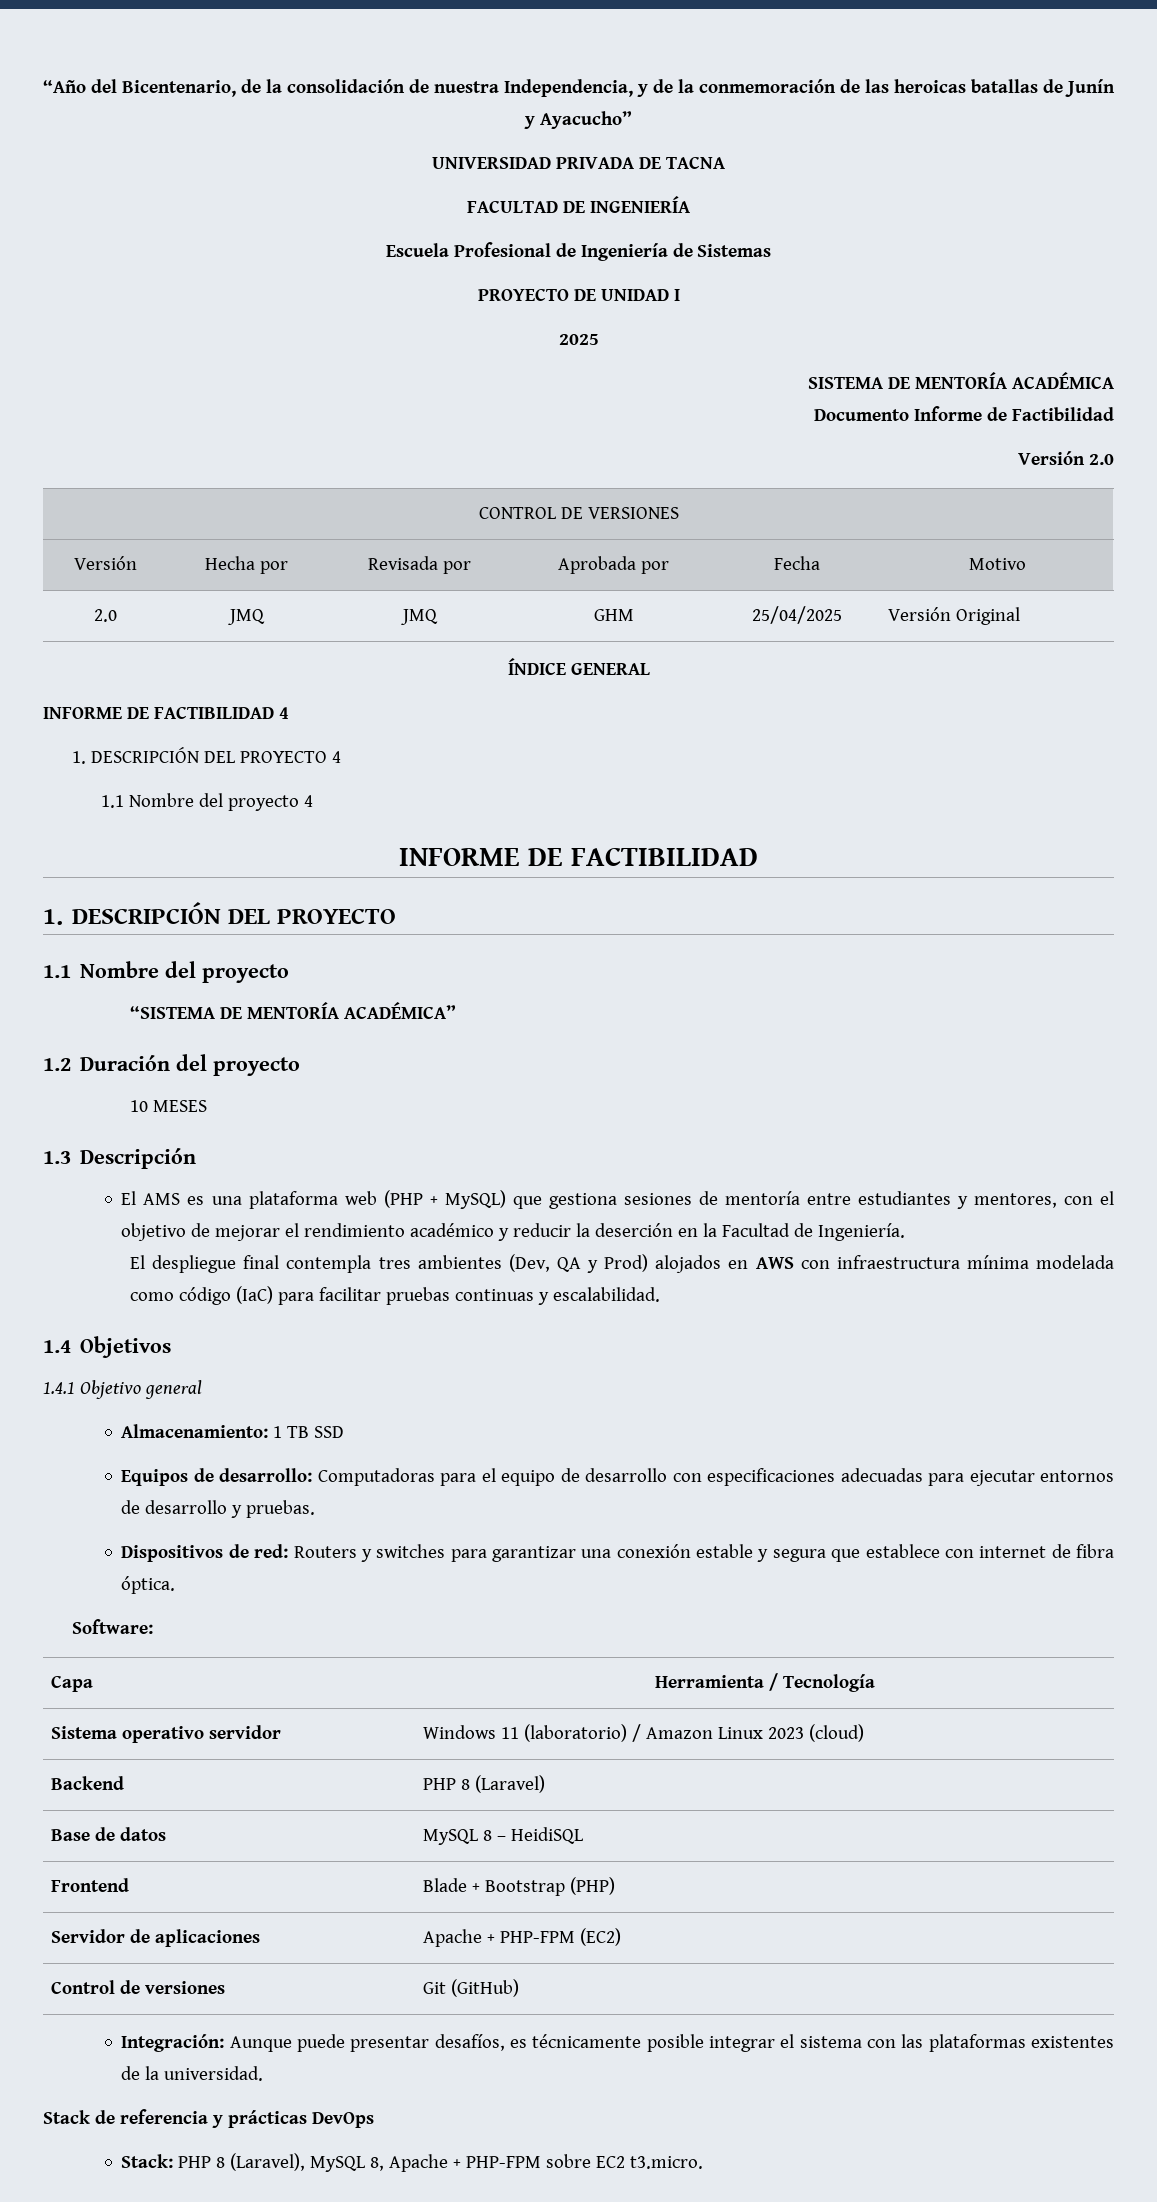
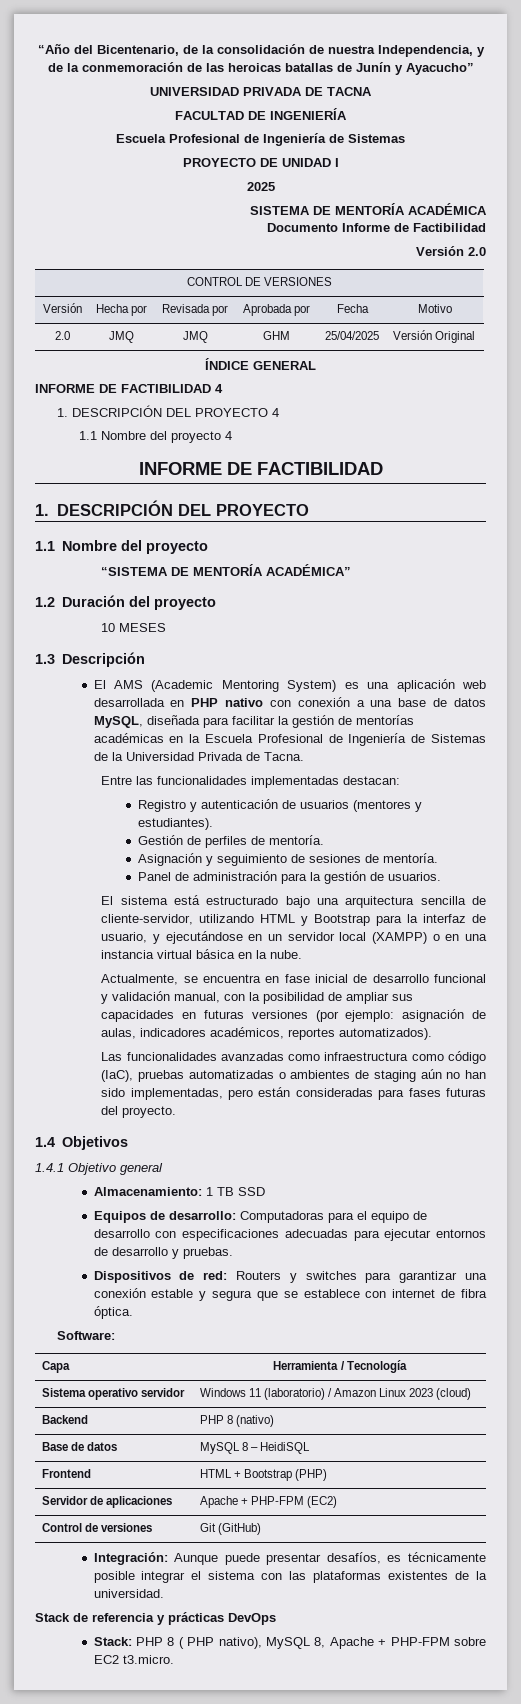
[187,1190,1115,1209] [121,1223,906,1241] [130,1254,1115,1273] [130,1286,661,1305] es una plataforma web (PHP + MySQL) que gestiona sesiones de mentoría entre estudiantes y mentores, con el objetivo de mejorar el rendimiento académico y reducir la deserción en la Facultad de Ingeniería. // El despliegue final contempla tres ambientes (Dev, QA y Prod) alojados en AWS con infraestructura mínima modelada como código (IaC) para facilitar pruebas continuas y escalabilidad. -> [151,679,486,692] [93,697,486,707] [93,715,414,728] [93,733,486,746] [93,752,304,761] [101,776,401,788] [137,799,422,812] [137,818,213,830] [137,835,324,848] [137,853,438,866] [137,871,441,884] [101,895,486,908] [101,914,486,926] [101,931,487,944] [101,949,303,959] [101,974,486,985] [101,991,414,1004] [101,1009,486,1022] [101,1027,433,1040] [101,1051,487,1064] [101,1069,487,1082] [101,1087,486,1100] [101,1106,177,1118] (Academic Mentoring System) es una aplicación web desarrollada en PHP nativo con conexión a una base de datos MySQL, diseñada para facilitar la gestión de mentorías académicas en la Escuela Profesional de Ingeniería de Sistemas de la Universidad Privada de Tacna. // Entre las funcionalidades implementadas destacan: // Registro y autenticación de usuarios (mentores y estudiantes). // Gestión de perfiles de mentoría. // Asignación y seguimiento de sesiones de mentoría. // Panel de administración para la gestión de usuarios. // El sistema está estructurado bajo una arquitectura sencilla de cliente-servidor, utilizando HTML y Bootstrap para la interfaz de usuario, y ejecutándose en un servidor local (XAMPP) o en una instancia virtual básica en la nube. // Actualmente, se encuentra en fase inicial de desarrollo funcional y validación manual, con la posibilidad de ampliar sus capacidades en futuras versiones (por ejemplo: asignación de aulas, indicadores académicos, reportes automatizados). // Las funcionalidades avanzadas como infraestructura como código (IaC), pruebas automatizadas o ambientes de staging aún no han sido implementadas, pero están consideradas para fases futuras del proyecto.
(861, 1555) none -> [283,1291,298,1298] se
[475,1775,546,1793] (Laravel) -> [235,1415,274,1427] (nativo)
[423,1878,468,1892] Blade -> [199,1469,232,1478] HTML
[230,2153,306,2171] (Laravel), -> [178,1637,262,1649] ( PHP nativo),

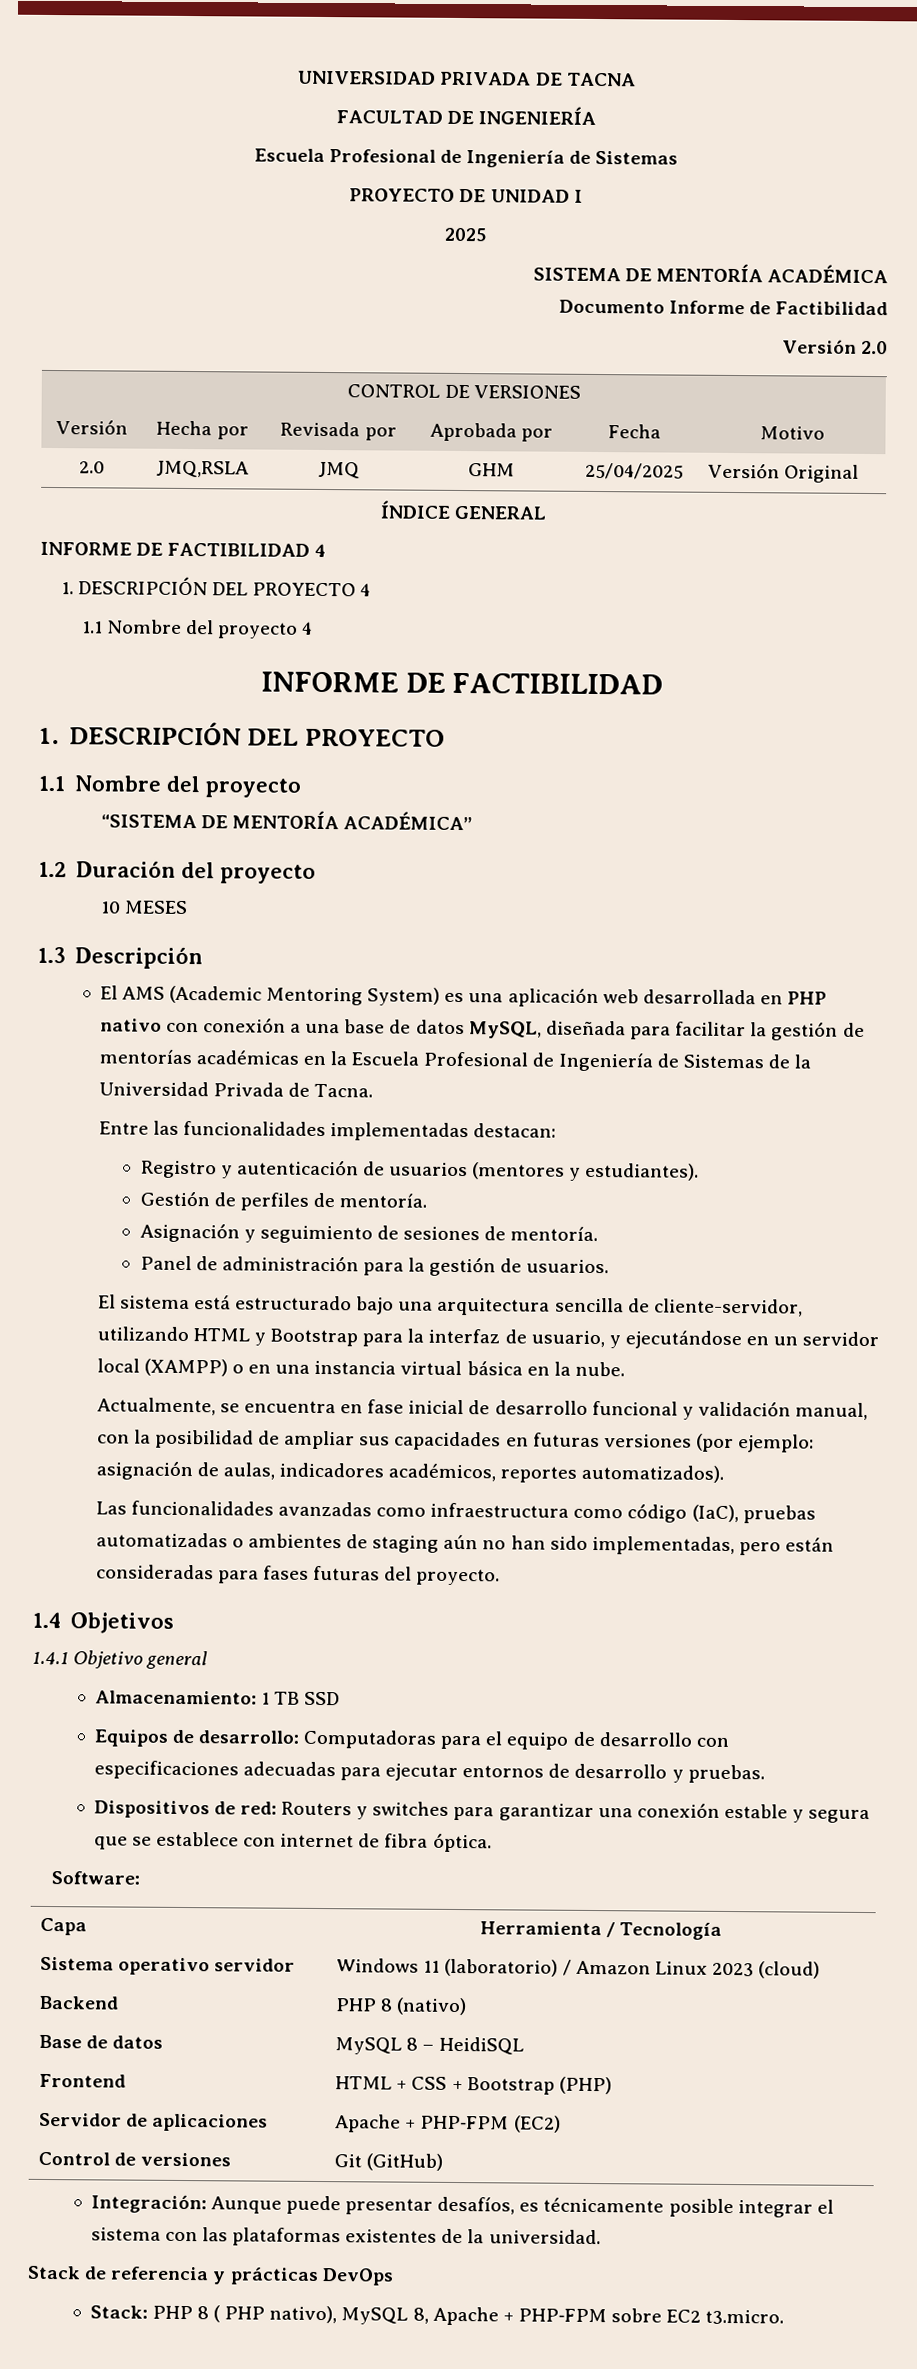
[37,44,485,57] [47,62,474,75] “Año del Bicentenario, de la consolidación de nuestra Independencia, y de la conmemoración de las heroicas batallas de Junín y Ayacucho” // -> (298, 77) none
[109,331,134,343] JMQ -> [156,460,249,478] JMQ,RSLA
(241, 1474) none -> [411,2076,463,2091] CSS +

